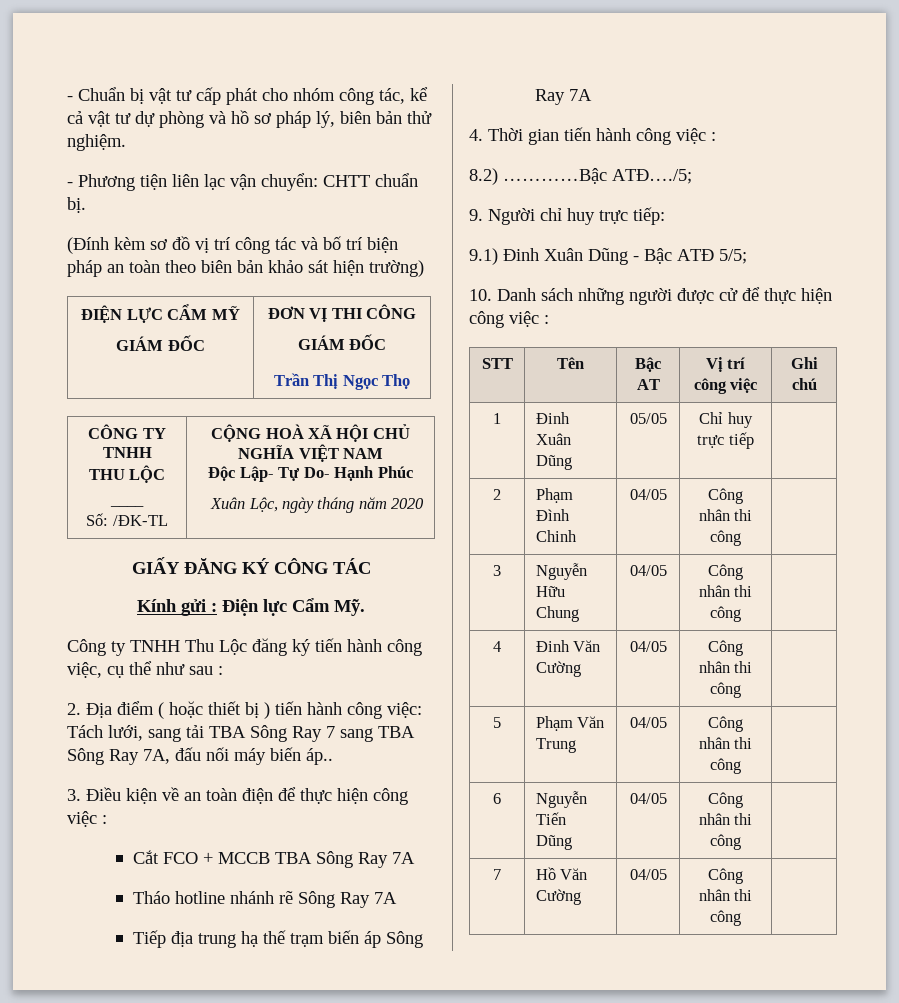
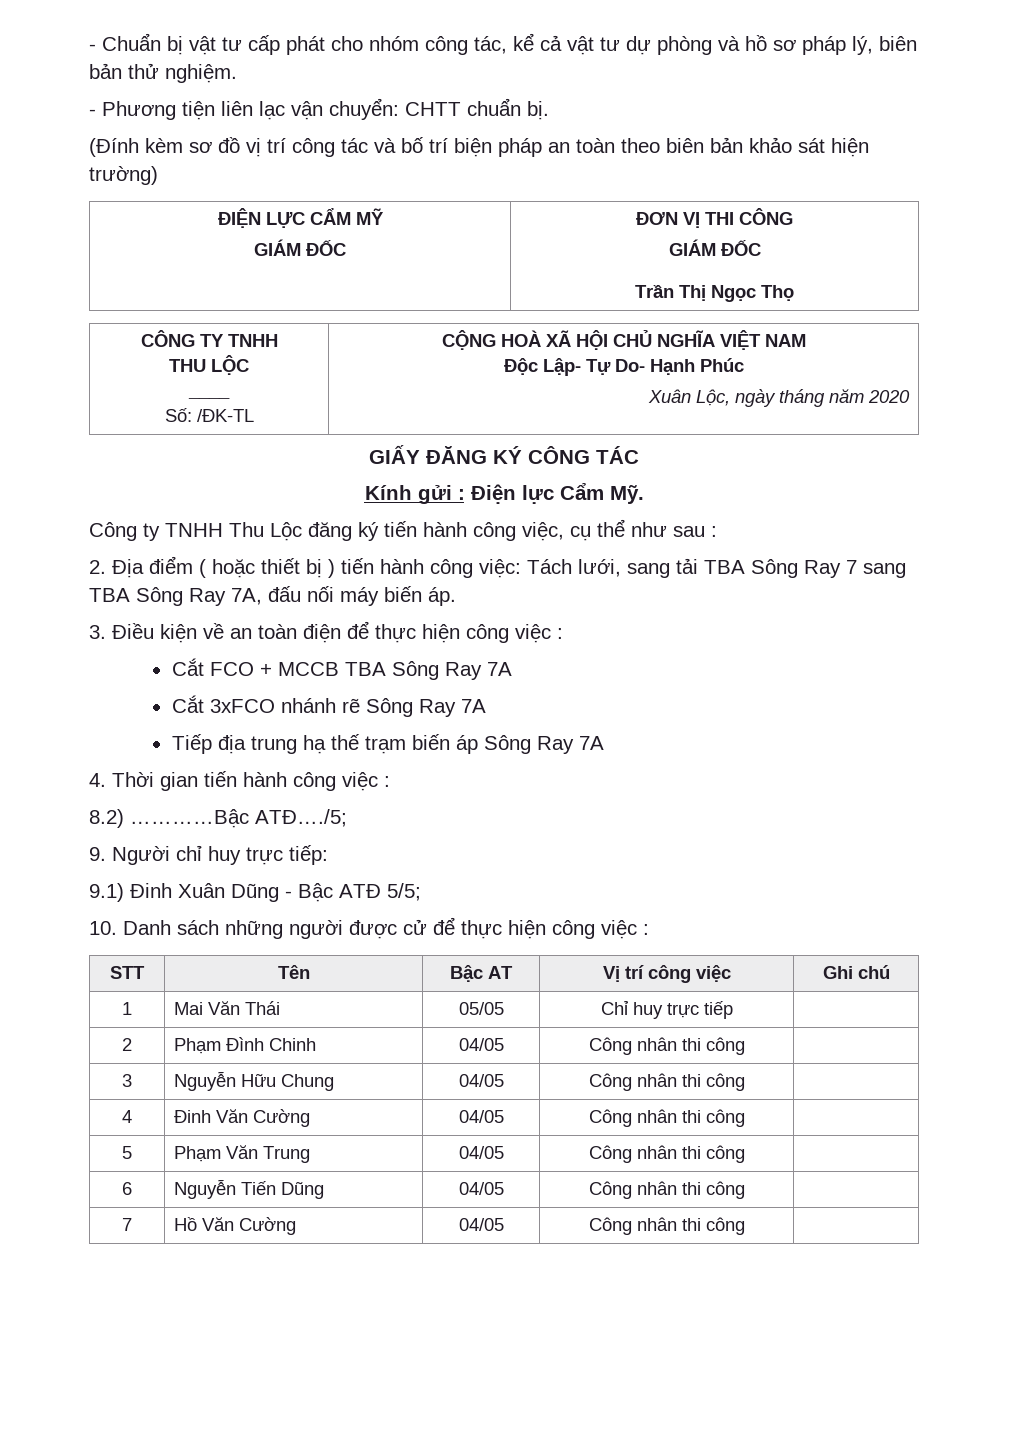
[306,748,333,765] áp.. -> [428,587,456,606] áp.
[133,891,226,904] Tháo hotline -> [171,695,275,713] Cắt 3xFCO
[535,412,570,424] [535,433,571,445] [535,455,572,470] Đinh Xuân Dũng -> [173,1001,280,1015] Mai Văn Thái

